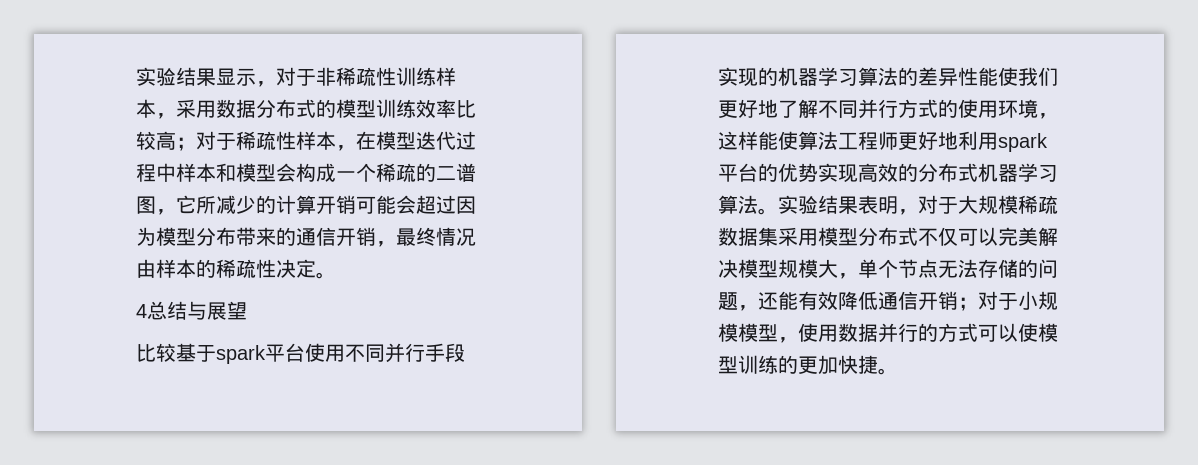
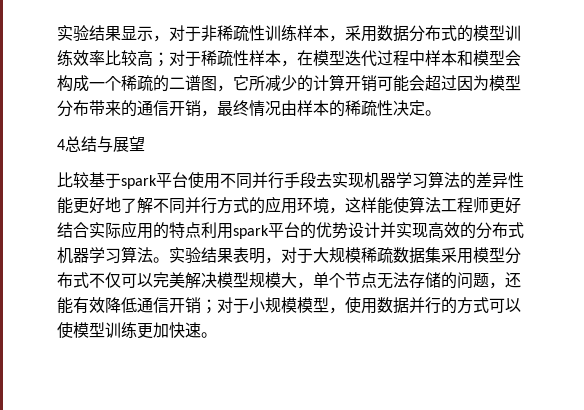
[718,67,778,87] 实现的 -> [316,172,364,188] 去实现
[998,67,1058,86] 使我们 -> (73, 205) none
[958,99,978,118] 使 -> [265,196,281,213] 应
[938,131,958,150] 地 -> [57,221,201,239] 结合实际应用的特点
(818, 172) none -> [348,222,396,238] 设计并
[778,355,878,375] 的更加快捷 -> [137,322,201,339] 更加快速

